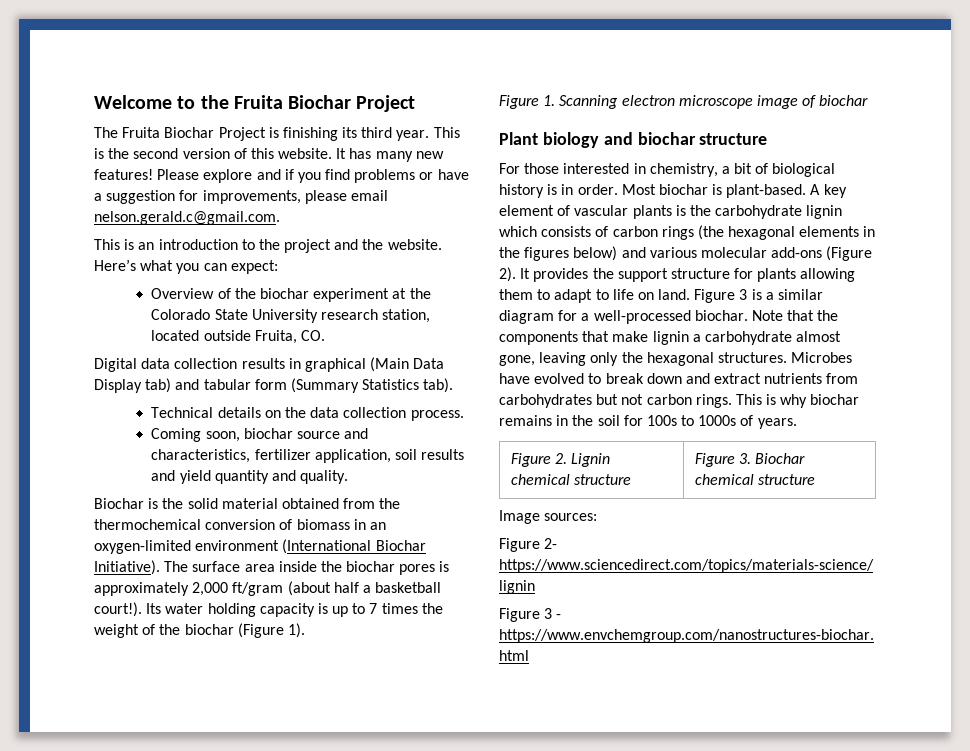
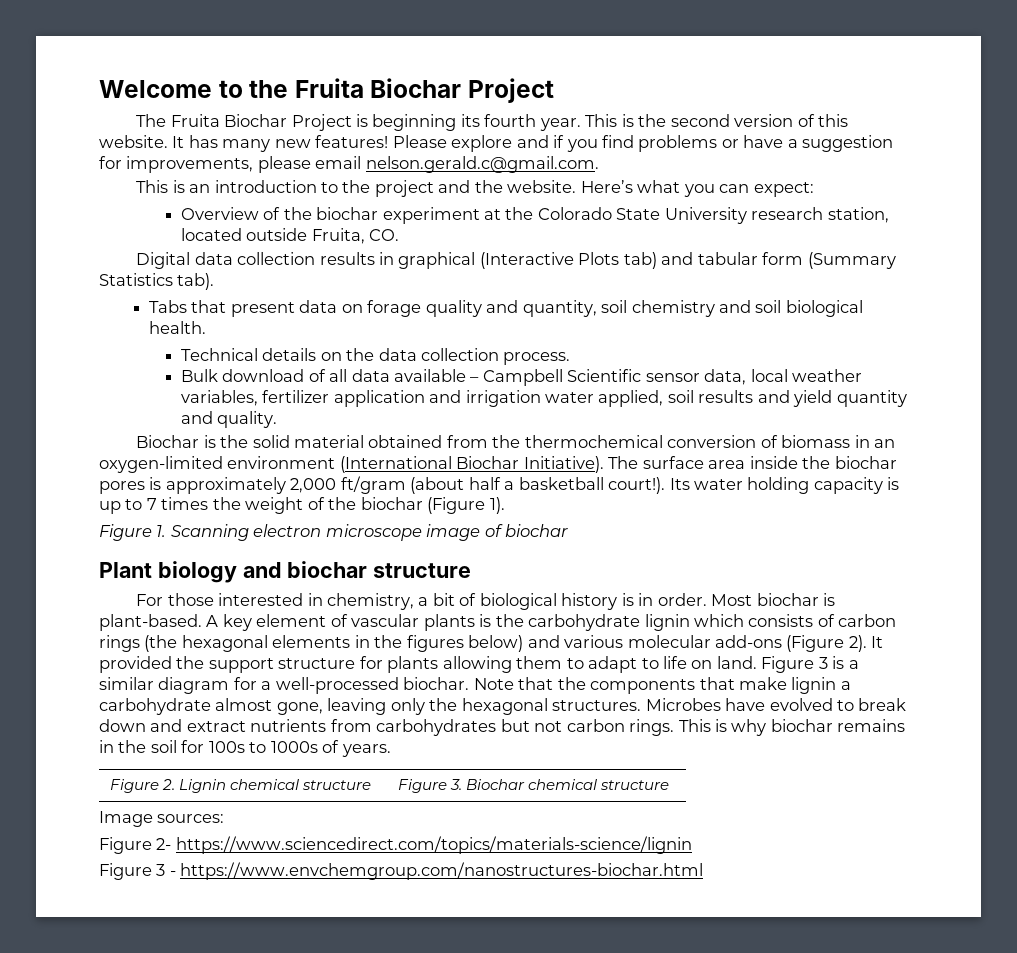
[282,127,393,141] finishing its third -> [372,114,537,131] beginning its fourth
[370,357,445,372] [94,379,142,393] (Main Data Display -> [479,252,620,269] (Interactive Plots
(454, 385) none -> [148,300,863,317] [148,321,206,334] // Tabs that present data on forage quality and quantity, soil chemistry and soil biological health.
[151,428,369,442] [151,449,391,463] Coming soon, biochar source and characteristics, fertilizer application, -> [180,369,863,386] [180,390,664,407] Bulk download of all data available – Campbell Scientific sensor data, local weather variables, fertilizer application and irrigation water applied,
[533,268,589,282] provides -> [99,656,172,673] provided

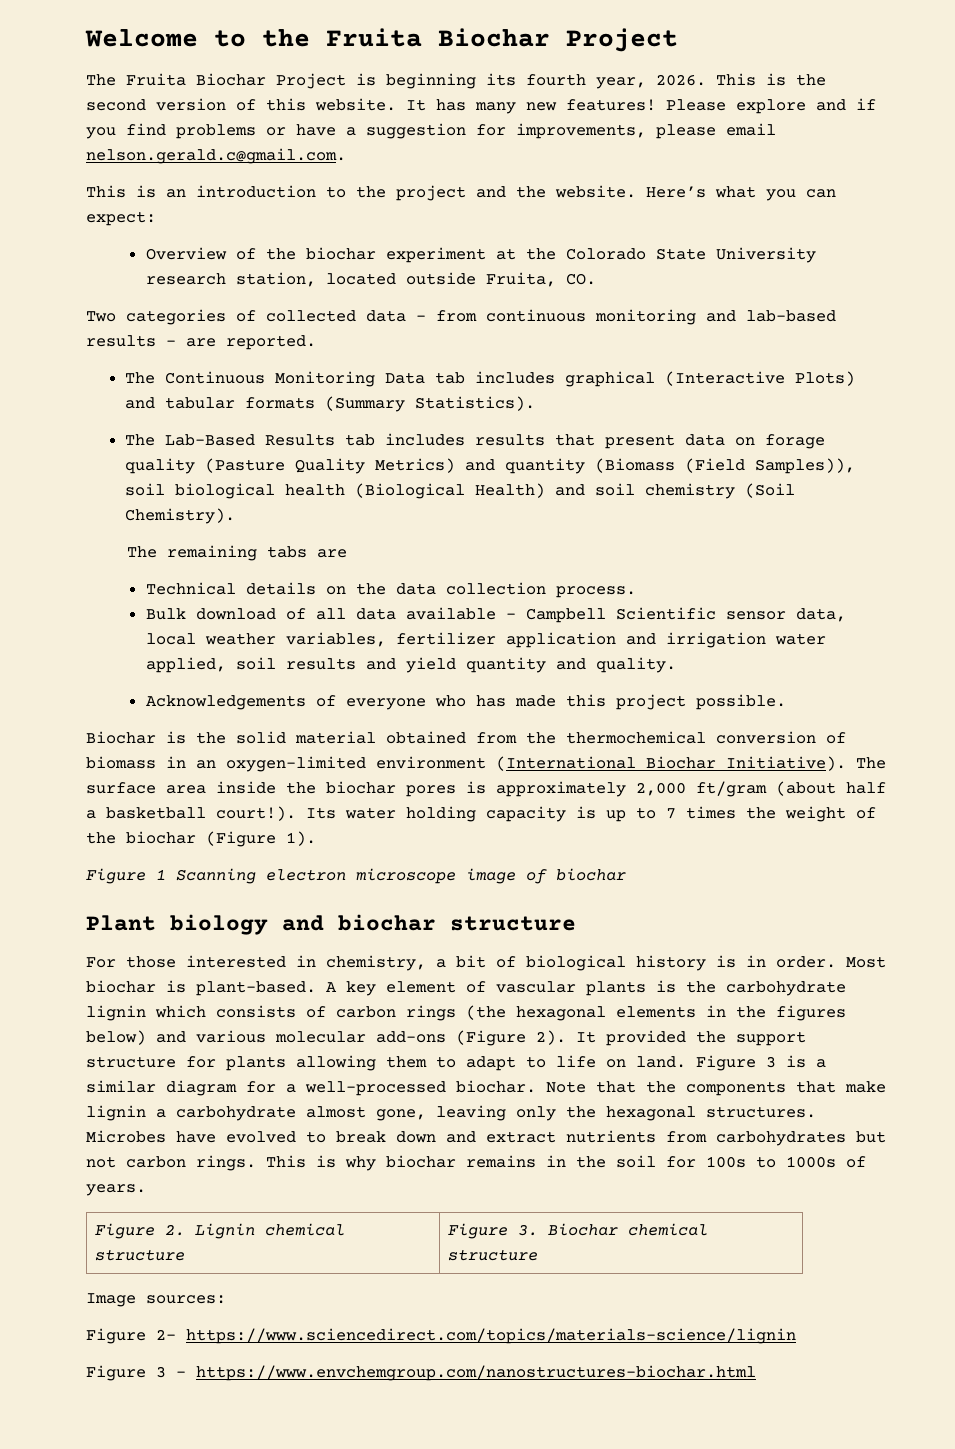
[539,118,581,131] year. -> [596,74,706,89] year, 2026.
[136,252,896,269] [99,273,215,290] [148,300,187,313] Digital data collection results in graphical (Interactive Plots tab) and tabular form (Summary Statistics tab). // Tabs -> [86,309,836,325] [86,335,316,350] [125,371,856,387] [125,396,536,412] [125,433,546,446] Two categories of collected data – from continuous monitoring and lab-based results – are reported. // The Continuous Monitoring Data tab includes graphical (Interactive Plots) and tabular formats (Summary Statistics). // The Lab-Based Results tab includes results
[486,300,863,317] [148,321,206,334] and quantity, soil chemistry and soil biological health. -> [205,458,856,474] [125,483,796,499] [125,508,236,524] [126,545,347,561] (Pasture Quality Metrics) and quantity (Biomass (Field Samples)), soil biological health (Biological Health) and soil chemistry (Soil Chemistry). // The remaining tabs are
(278, 419) none -> [145,694,786,710] // Acknowledgements of everyone who has made this project possible.
[156,525,167,537] 1. -> [156,869,166,880] 1

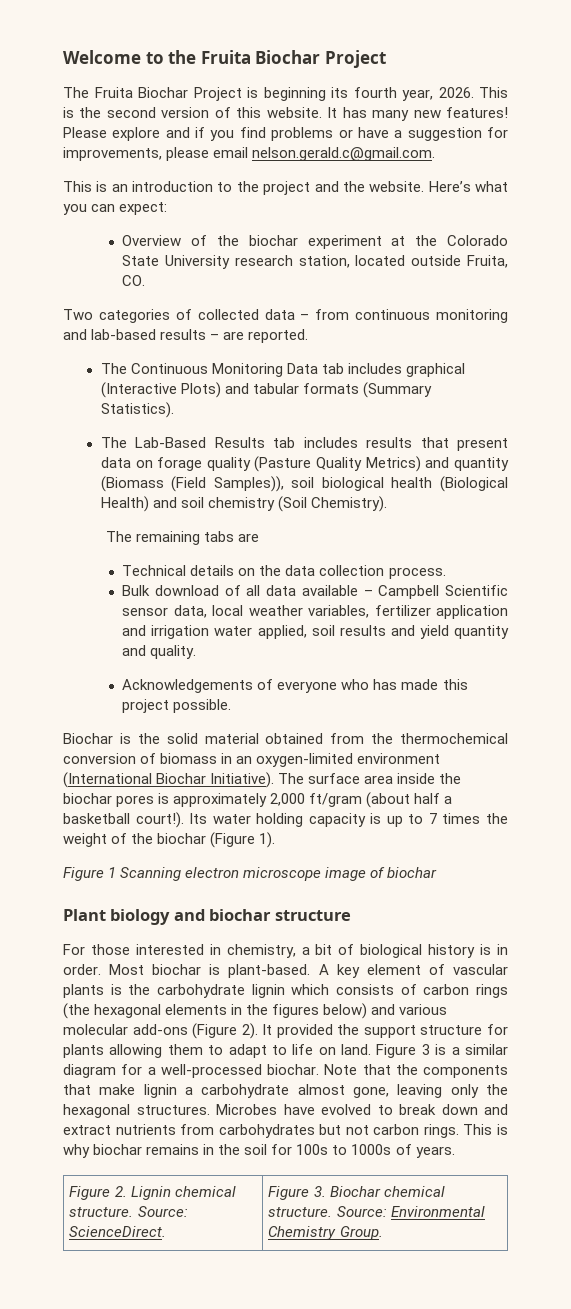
[95,1249,186,1261] structure -> [69,1206,188,1217] [69,1226,167,1237] structure. Source: ScienceDirect.
[448,1249,539,1261] [86,1293,226,1307] [86,1328,796,1344] [86,1365,756,1381] structure // Image sources: // Figure 2- https://www.sciencedirect.com/topics/materials-science/lignin // Figure 3 - https://www.envchemgroup.com/nanostructures-biochar.html -> [268,1206,485,1217] [268,1226,383,1240] structure. Source: Environmental Chemistry Group.

